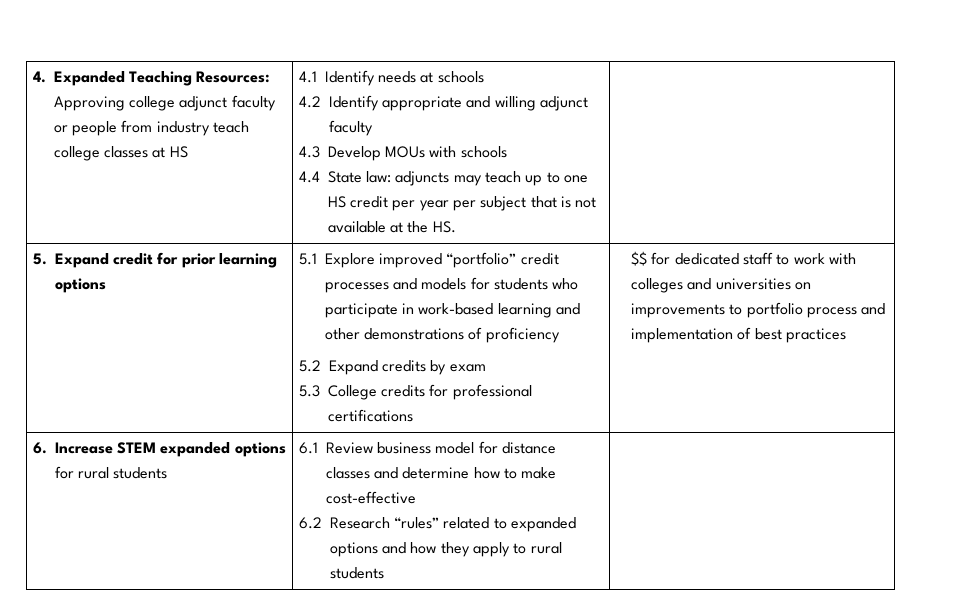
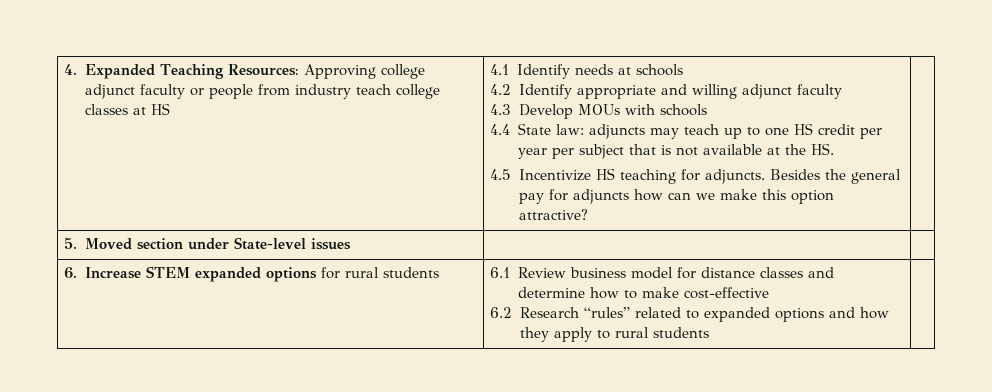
[32,252,277,268] [54,278,106,293] [298,252,559,268] [324,277,579,293] [324,303,580,318] [324,327,560,343] [298,360,486,375] [298,384,532,400] [327,409,413,422] [631,251,856,266] [631,278,811,293] [631,302,886,318] [631,327,846,343] | // 5. Expand credit for prior learning options | 5.1 Explore improved “portfolio” credit processes and models for students who participate in work-based learning and other demonstrations of proficiency // 5.2 Expand credits by exam // 5.3 College credits for professional certifications | $$ for dedicated staff to work with colleges and universities on improvements to portfolio process and implementation of best practices -> [490,168,901,184] [518,189,834,204] [518,209,588,220] [64,237,351,250] // 4.5 Incentivize HS teaching for adjuncts. Besides the general pay for adjuncts how can we make this option attractive? | // 5. Moved section under State-level issues | |

